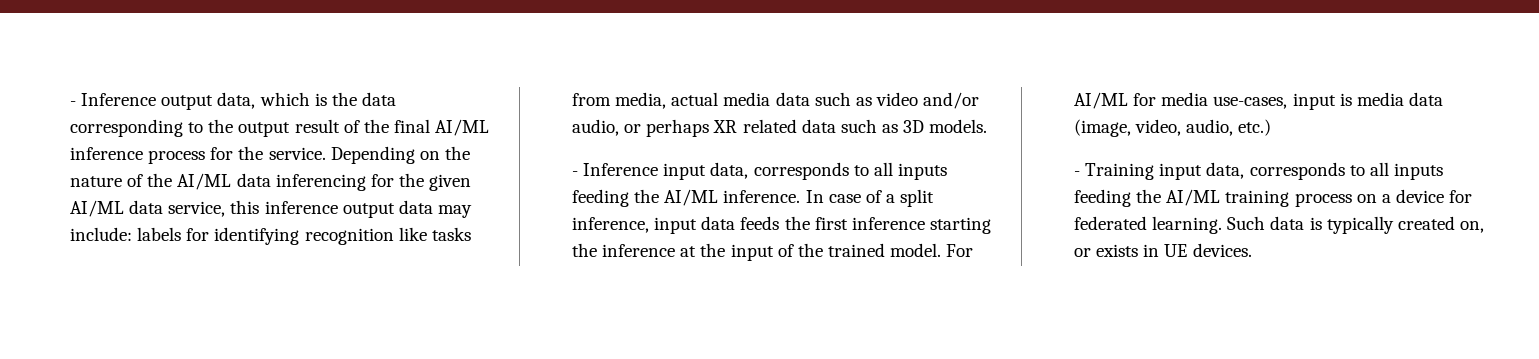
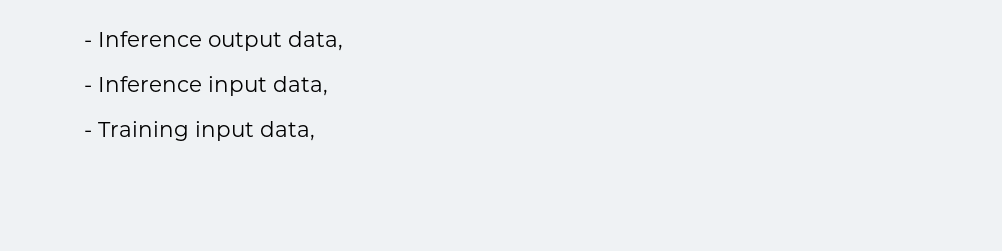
[259,92,396,106] [70,119,490,137] [70,146,470,164] [70,173,472,191] [70,200,472,218] [70,227,471,245] [572,92,980,109] [572,119,988,137] [572,162,947,180] [572,189,935,207] [572,216,991,234] [572,243,974,261] [1074,92,1443,110] [1074,119,1272,137] [1074,162,1443,180] [1074,189,1473,207] [1074,216,1484,234] [1074,243,1252,257] which is the data corresponding to the output result of the final AI/ML inference process for the service. Depending on the nature of the AI/ML data inferencing for the given AI/ML data service, this inference output data may include: labels for identifying recognition like tasks from media, actual media data such as video and/or audio, or perhaps XR related data such as 3D models. // - Inference input data, corresponds to all inputs feeding the AI/ML inference. In case of a split inference, input data feeds the first inference starting the inference at the input of the trained model. For AI/ML for media use-cases, input is media data (image, video, audio, etc.) // - Training input data, corresponds to all inputs feeding the AI/ML training process on a device for federated learning. Such data is typically created on, or exists in UE devices. -> [83,76,328,96] [83,121,315,141] // - Inference input data, // - Training input data,

